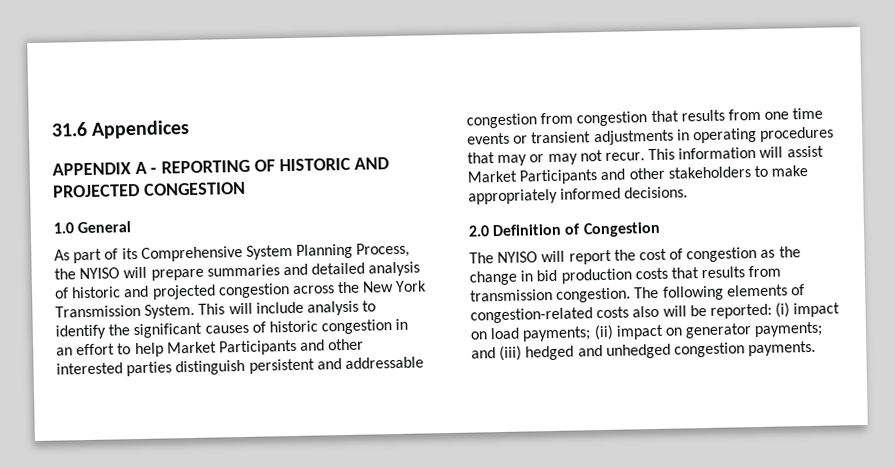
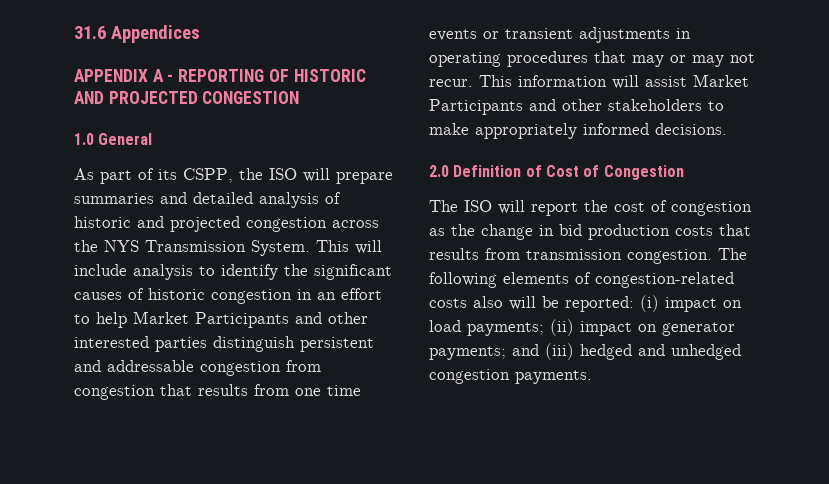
[140,242,411,262] [54,267,121,280] Comprehensive System Planning Process, the NYISO -> [183,168,297,183] CSPP, the ISO
[362,280,428,293] New York -> [104,240,139,252] NYS
(582, 229) none -> [545,165,600,177] Cost of
[497,251,539,264] NYISO -> [464,200,492,212] ISO

